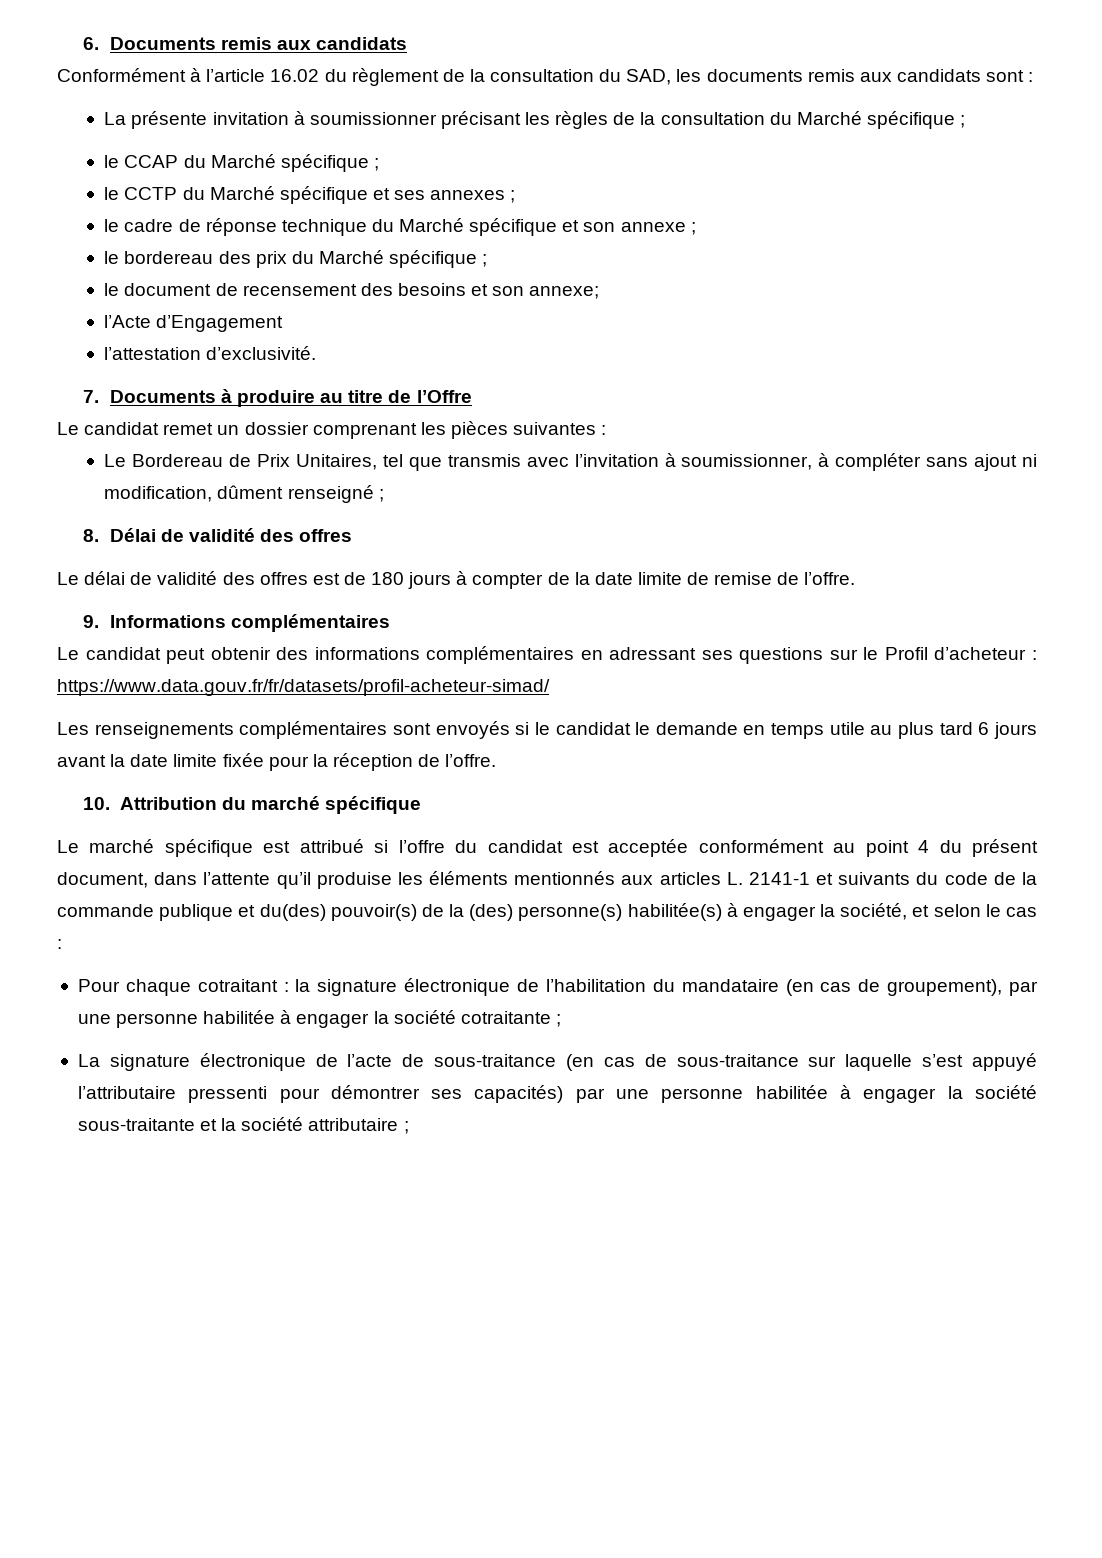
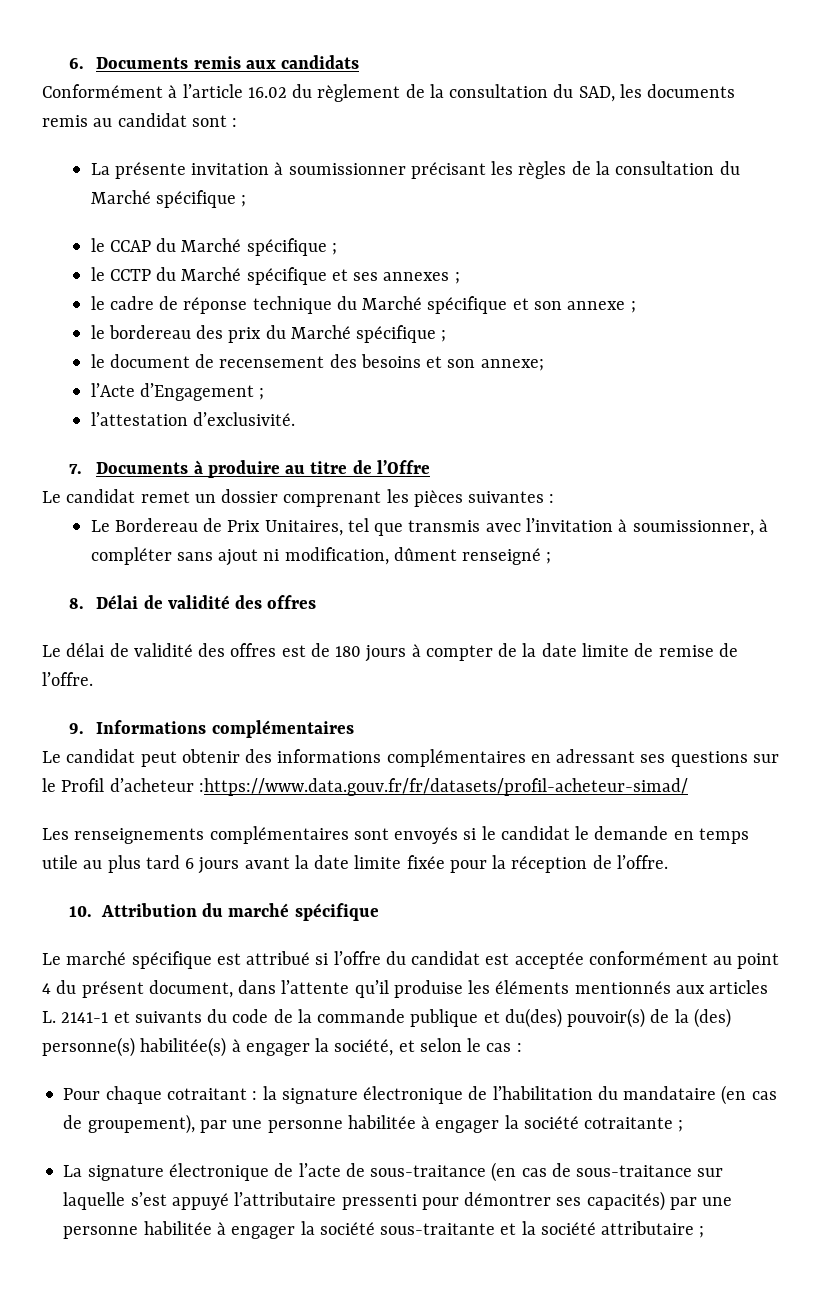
[859,69,981,82] aux candidats -> [93,113,187,127] au candidat
(284, 323) none -> [259,388,265,400] ;
[1031,650,1037,660] [57,679,550,696] : https://www.data.gouv.fr/fr/datasets/profil-acheteur-simad/ -> [198,778,688,796] :https://www.data.gouv.fr/fr/datasets/profil-acheteur-simad/

